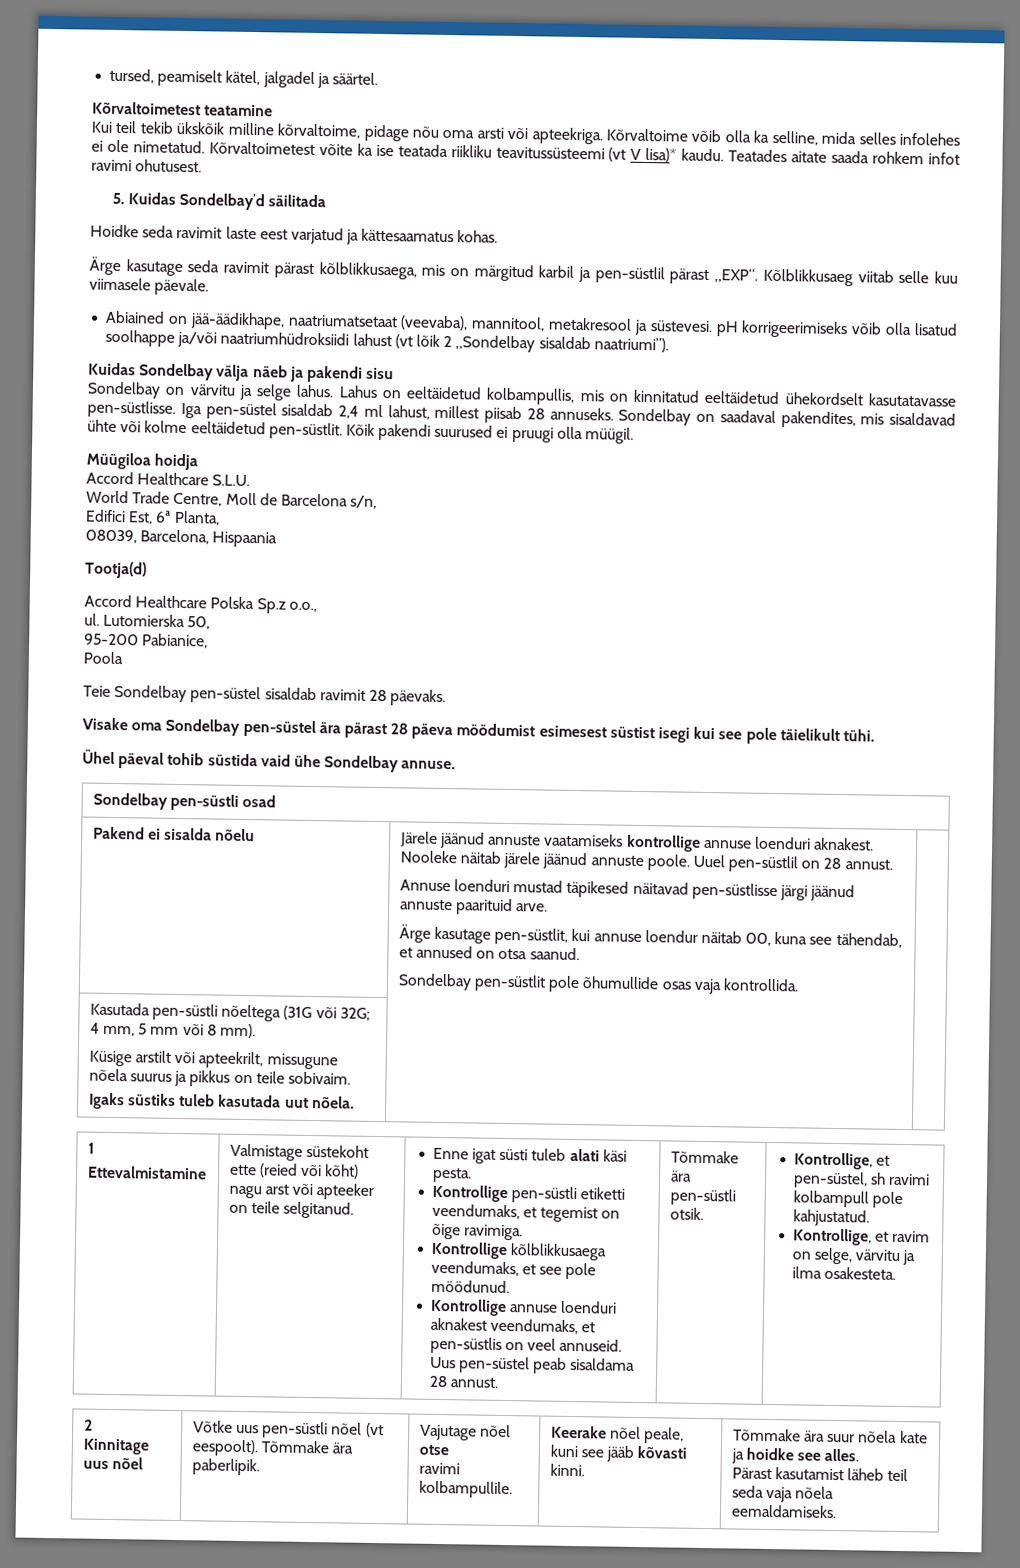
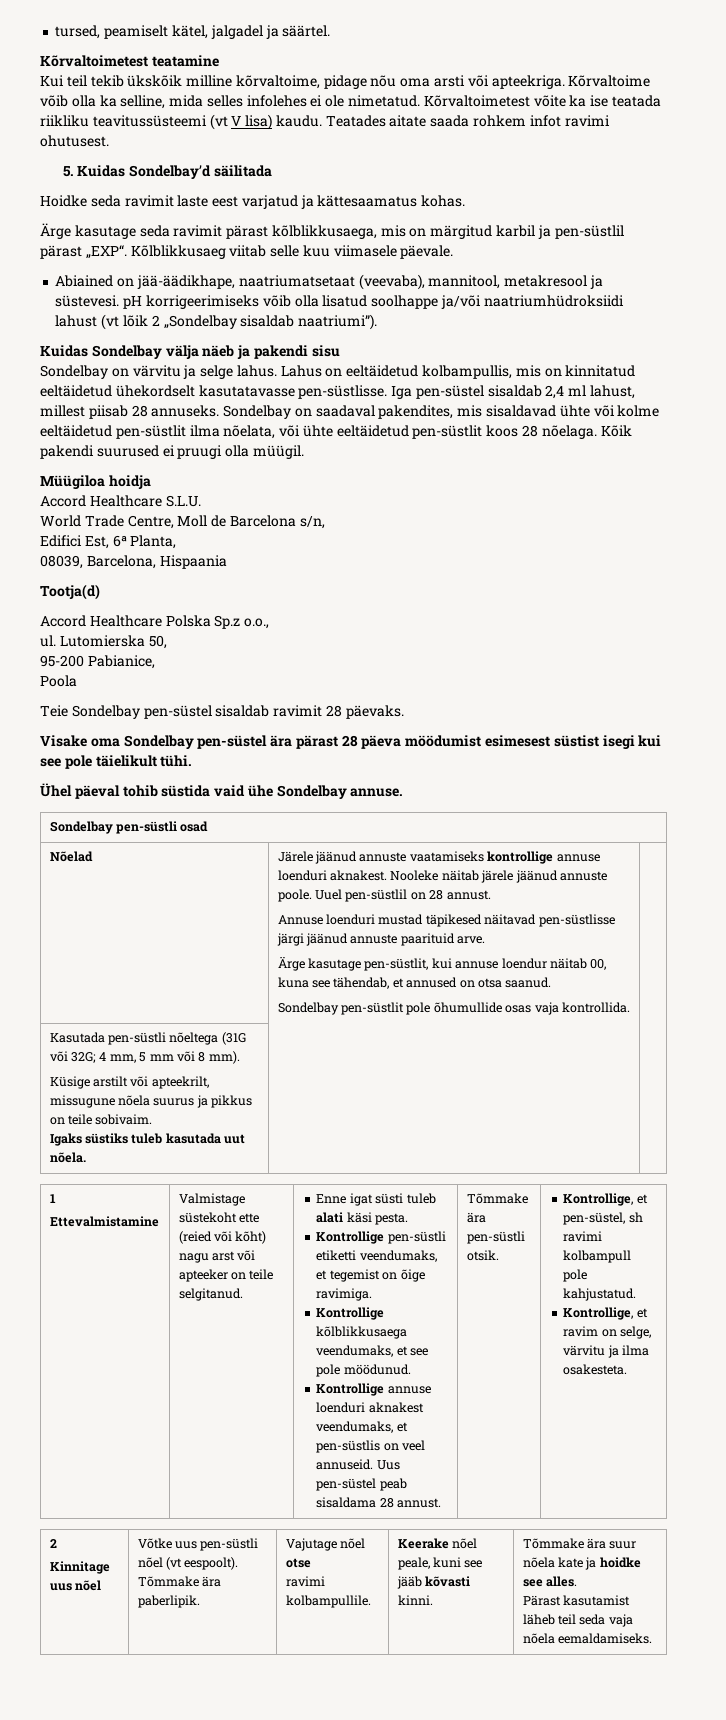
[645,147,678,163] lisa)* -> [245,114,273,130] lisa)
[268,422,343,440] pen-süstlit. -> [115,425,597,439] pen-süstlit ilma nõelata, või ühte eeltäidetud pen-süstlit koos 28 nõelaga.
[92,826,256,842] Pakend ei sisalda nõelu -> [49,851,93,862] Nõelad

